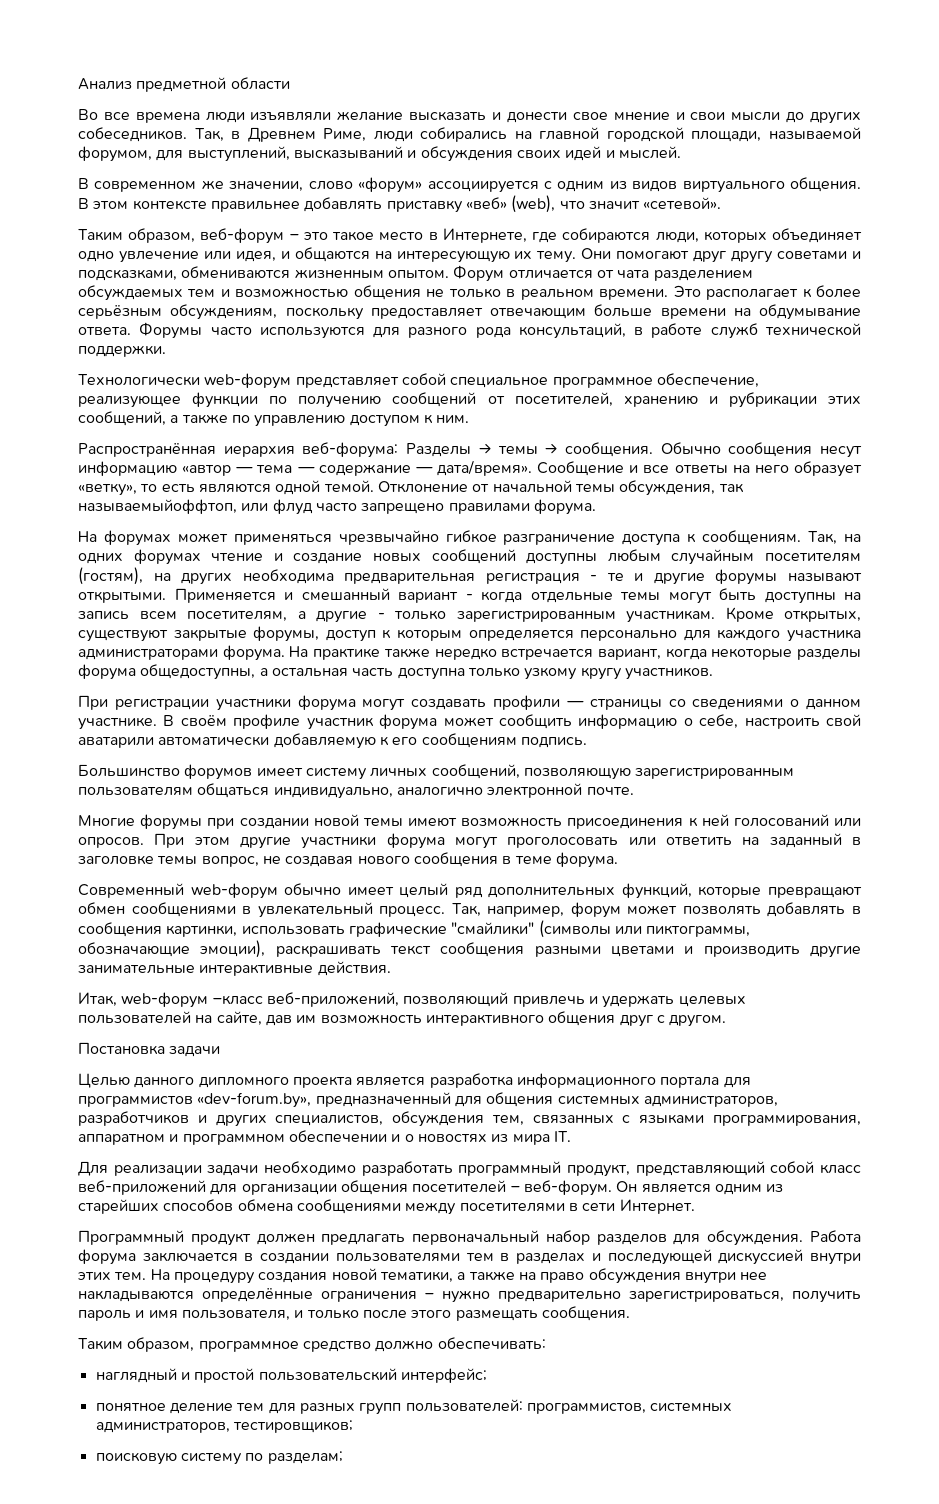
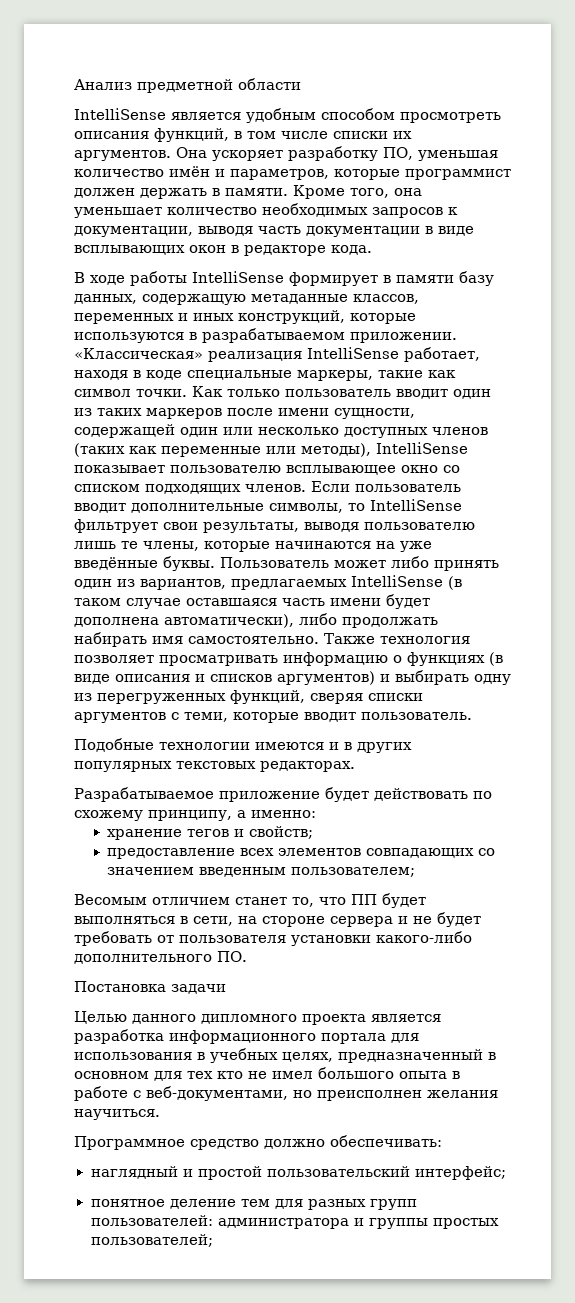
[78,109,862,124] [78,127,861,142] [78,146,681,162] [78,177,861,193] [78,195,722,213] [78,228,863,244] [78,247,862,263] [78,265,753,282] [78,285,861,301] [78,304,861,320] [78,322,861,339] [78,345,166,357] [78,373,759,389] [78,392,862,408] [78,411,470,427] [78,442,863,458] [78,460,862,477] [78,480,744,496] [78,499,596,515] [78,530,861,546] [78,549,862,565] [78,567,862,585] [78,588,861,604] [78,607,861,623] [78,626,862,642] [78,645,862,661] [78,664,713,680] [78,695,861,711] [78,714,861,730] [78,733,587,749] [78,764,795,780] [78,783,634,799] [78,814,861,830] [78,833,862,849] [78,852,618,868] [78,883,862,899] [78,902,861,918] [78,920,751,938] [78,940,861,958] [78,961,391,976] [78,992,746,1008] [78,1011,727,1027] Во все времена люди изъявляли желание высказать и донести свое мнение и свои мысли до других собеседников. Так, в Древнем Риме, люди собирались на главной городской площади, называемой форумом, для выступлений, высказываний и обсуждения своих идей и мыслей. // В современном же значении, слово «форум» ассоциируется с одним из видов виртуального общения. В этом контексте правильнее добавлять приставку «веб» (web), что значит «сетевой». // Таким образом, веб-форум – это такое место в Интернете, где собираются люди, которых объединяет одно увлечение или идея, и общаются на интересующую их тему. Они помогают друг другу советами и подсказками, обмениваются жизненным опытом. Форум отличается от чата разделением обсуждаемых тем и возможностью общения не только в реальном времени. Это располагает к более серьёзным обсуждениям, поскольку предоставляет отвечающим больше времени на обдумывание ответа. Форумы часто используются для разного рода консультаций, в работе служб технической поддержки. // Технологически web-форум представляет собой специальное программное обеспечение, реализующее функции по получению сообщений от посетителей, хранению и рубрикации этих сообщений, а также по управлению доступом к ним. // Распространённая иерархия веб-форума: Разделы → темы → сообщения. Обычно сообщения несут информацию «автор — тема — содержание — дата/время». Сообщение и все ответы на него образует «ветку», то есть являются одной темой. Отклонение от начальной темы обсуждения, так называемыйоффтоп, или флуд часто запрещено правилами форума. // На форумах может применяться чрезвычайно гибкое разграничение доступа к сообщениям. Так, на одних форумах чтение и создание новых сообщений доступны любым случайным посетителям (гостям), на других необходима предварительная регистрация - те и другие форумы называют открытыми. Применяется и смешанный вариант - когда отдельные темы могут быть доступны на запись всем посетителям, а другие - только зарегистрированным участникам. Кроме открытых, существуют закрытые форумы, доступ к которым определяется персонально для каждого участника администраторами форума. На практике также нередко встречается вариант, когда некоторые разделы форума общедоступны, а остальная часть доступна только узкому кругу участников. // При регистрации участники форума могут создавать профили — страницы со сведениями о данном участнике. В своём профиле участник форума может сообщить информацию о себе, настроить свой аватарили автоматически добавляемую к его сообщениям подпись. // Большинство форумов имеет систему личных сообщений, позволяющую зарегистрированным пользователям общаться индивидуально, аналогично электронной почте. // Многие форумы при создании новой темы имеют возможность присоединения к ней голосований или опросов. При этом другие участники форума могут проголосовать или ответить на заданный в заголовке темы вопрос, не создавая нового сообщения в теме форума. // Современный web-форум обычно имеет целый ряд дополнительных функций, которые превращают обмен сообщениями в увлекательный процесс. Так, например, форум может позволять добавлять в сообщения картинки, использовать графические "смайлики" (символы или пиктограммы, обозначающие эмоции), раскрашивать текст сообщения разными цветами и производить другие занимательные интерактивные действия. // Итак, web-форум –класс веб-приложений, позволяющий привлечь и удержать целевых пользователей на сайте, дав им возможность интерактивного общения друг с другом. -> [74,108,501,123] [74,128,412,142] [74,146,498,161] [74,166,511,180] [74,185,422,199] [74,203,458,218] [74,226,474,237] [74,245,372,256] [74,271,494,286] [74,294,419,305] [74,310,416,324] [74,328,457,343] [74,347,480,362] [74,370,456,381] [74,386,491,399] [74,408,415,419] [74,424,488,438] [74,442,468,457] [74,465,460,475] [74,481,461,494] [74,499,462,513] [74,519,475,533] [74,541,432,552] [74,556,499,571] [74,575,462,590] [74,594,430,609] [74,613,438,628] [74,632,470,647] [74,652,503,666] [74,670,511,685] [74,690,423,704] [74,712,472,723] [74,738,412,753] [74,761,355,772] [74,787,492,802] [74,810,316,821] [107,826,314,840] [107,848,496,859] [107,867,416,877] [74,893,426,908] [74,912,481,927] [74,931,472,946] [74,951,247,964] IntelliSense является удобным способом просмотреть описания функций, в том числе списки их аргументов. Она ускоряет разработку ПО, уменьшая количество имён и параметров, которые программист должен держать в памяти. Кроме того, она уменьшает количество необходимых запросов к документации, выводя часть документации в виде всплывающих окон в редакторе кода. // В ходе работы IntelliSense формирует в памяти базу данных, содержащую метаданные классов, переменных и иных конструкций, которые используются в разрабатываемом приложении. «Классическая» реализация IntelliSense работает, находя в коде специальные маркеры, такие как символ точки. Как только пользователь вводит один из таких маркеров после имени сущности, содержащей один или несколько доступных членов (таких как переменные или методы), IntelliSense показывает пользователю всплывающее окно со списком подходящих членов. Если пользователь вводит дополнительные символы, то IntelliSense фильтрует свои результаты, выводя пользователю лишь те члены, которые начинаются на уже введённые буквы. Пользователь может либо принять один из вариантов, предлагаемых IntelliSense (в таком случае оставшаяся часть имени будет дополнена автоматически), либо продолжать набирать имя самостоятельно. Также технология позволяет просматривать информацию о функциях (в виде описания и списков аргументов) и выбирать одну из перегруженных функций, сверяя списки аргументов с теми, которые вводит пользователь. // Подобные технологии имеются и в других популярных текстовых редакторах. // Разрабатываемое приложение будет действовать по схожему принципу, а именно: // хранение тегов и свойств; // предоставление всех элементов совпадающих со значением введенным пользователем; // Весомым отличием станет то, что ПП будет выполняться в сети, на стороне сервера и не будет требовать от пользователя установки какого-либо дополнительного ПО.
[78,1092,778,1108] [78,1111,862,1127] [78,1130,571,1145] [78,1161,861,1177] [78,1180,784,1196] [78,1199,695,1215] [78,1230,862,1246] [78,1249,862,1265] [78,1268,768,1284] [78,1288,861,1303] [78,1306,630,1321] [78,1337,299,1352] программистов «dev-forum.by», предназначенный для общения системных администраторов, разработчиков и других специалистов, обсуждения тем, связанных с языками программирования, аппаратном и программном обеспечении и о новостях из мира IT. // Для реализации задачи необходимо разработать программный продукт, представляющий собой класс веб-приложений для организации общения посетителей – веб-форум. Он является одним из старейших способов обмена сообщениями между посетителями в сети Интернет. // Программный продукт должен предлагать первоначальный набор разделов для обсуждения. Работа форума заключается в создании пользователями тем в разделах и последующей дискуссией внутри этих тем. На процедуру создания новой тематики, а также на право обсуждения внутри нее накладываются определённые ограничения – нужно предварительно зарегистрироваться, получить пароль и имя пользователя, и только после этого размещать сообщения. // Таким образом, программное -> [74,1048,496,1063] [74,1067,460,1081] [74,1086,498,1101] [74,1109,160,1120] [74,1136,185,1150] использования в учебных целях, предназначенный в основном для тех кто не имел большого опыта в работе с веб-документами, но преисполнен желания научиться. // Программное
[526,1403,733,1414] [95,1420,353,1433] [95,1451,343,1465] программистов, системных администраторов, тестировщиков; // поисковую систему по разделам; -> [217,1218,499,1229] [90,1234,213,1247] администратора и группы простых пользователей;

